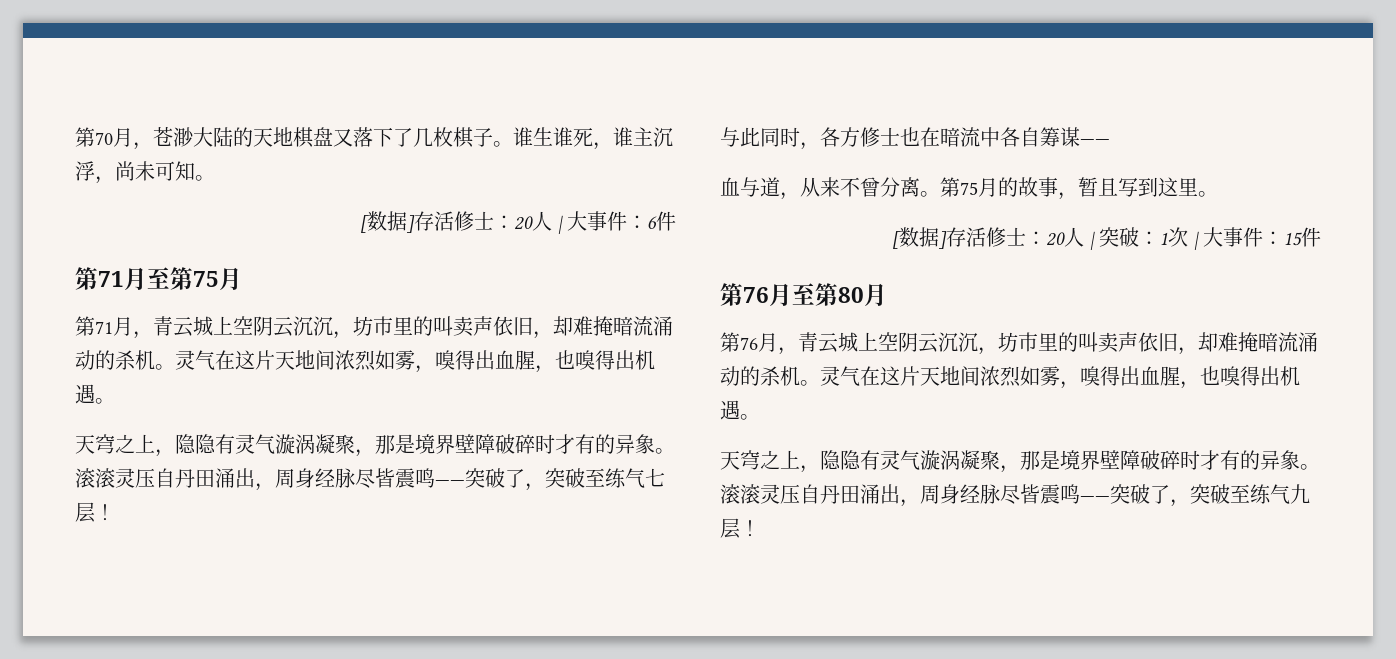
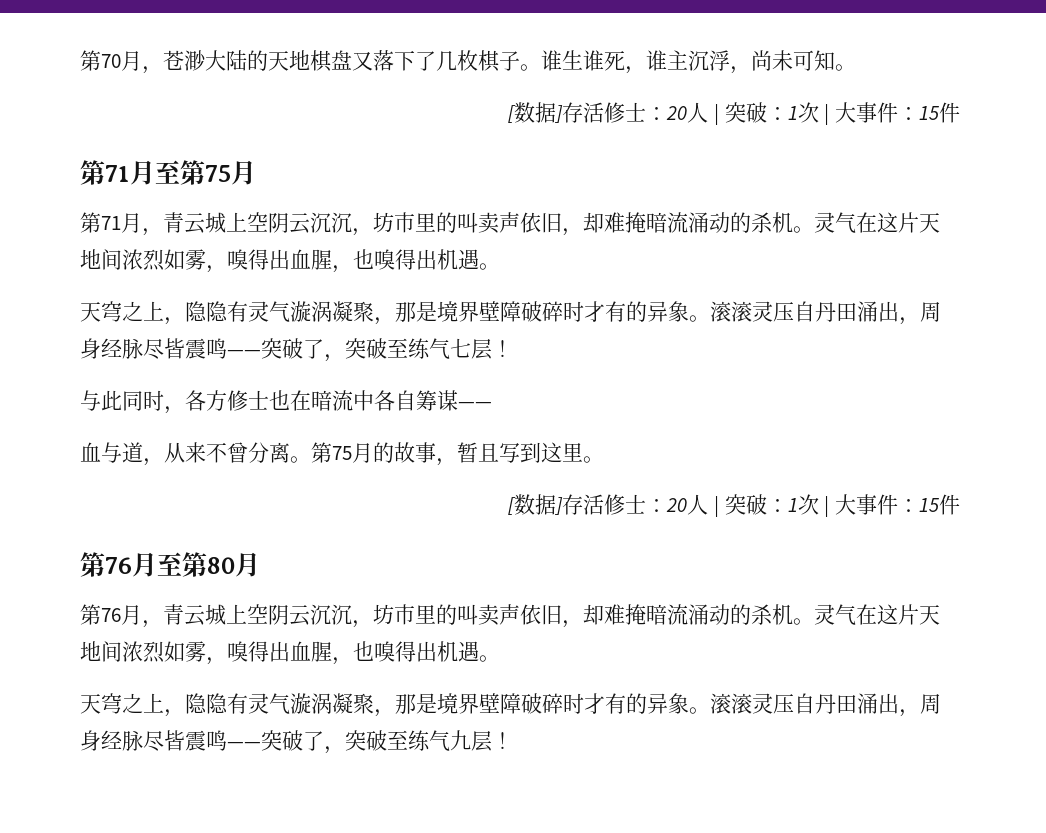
[567,211,657,231] 大事件：6 -> [724,102,939,125] 突破：1次 | 大事件：15

